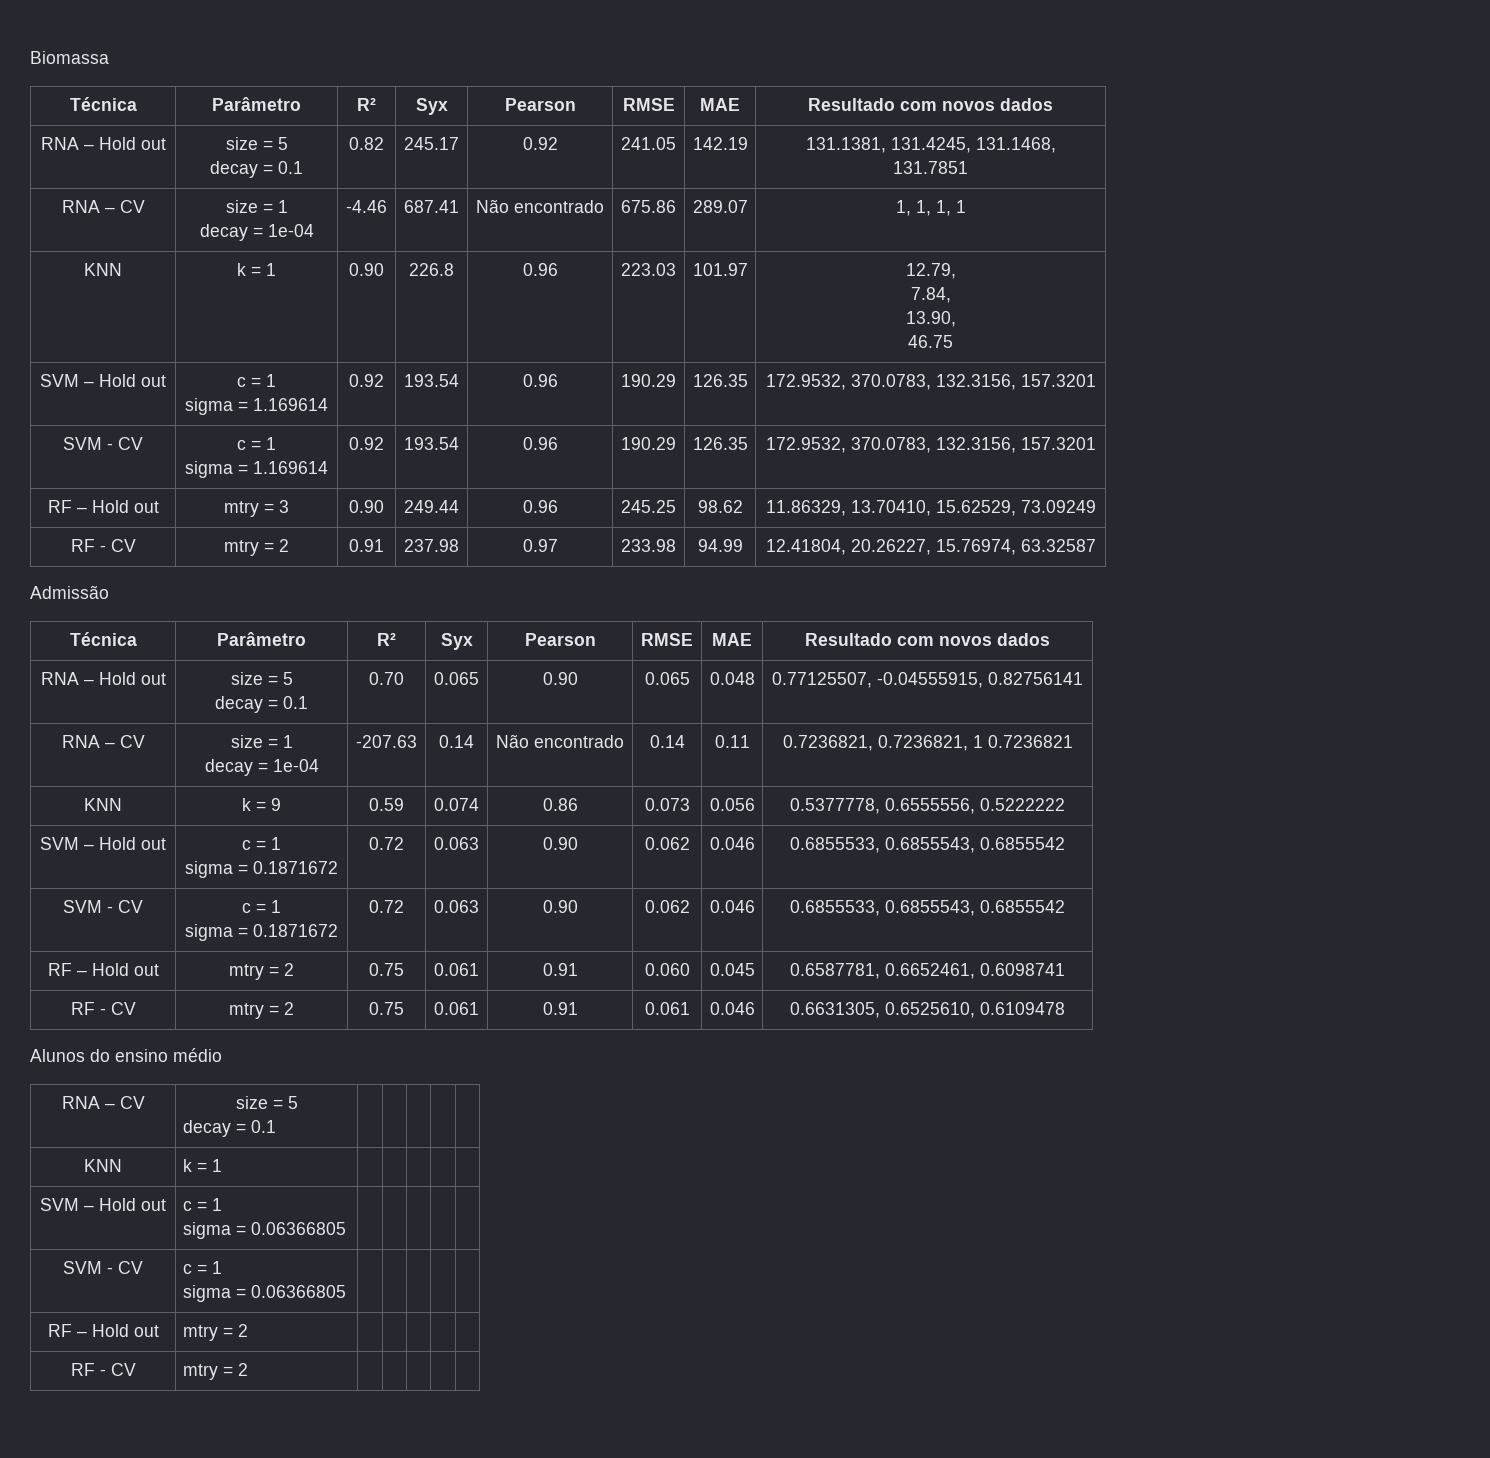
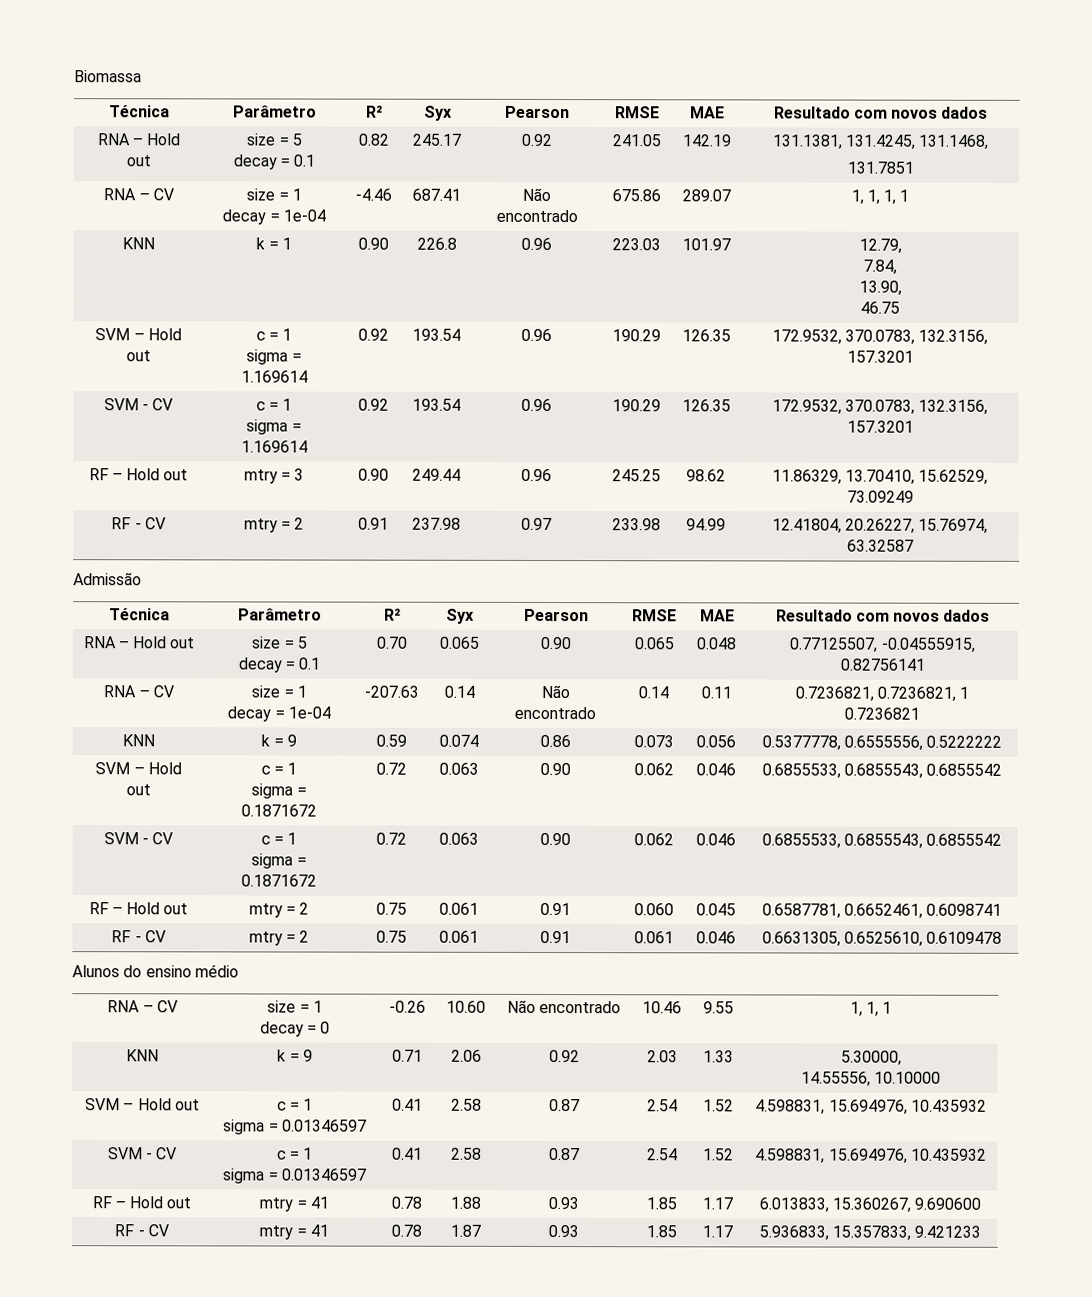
[287,1096,298,1109] [182,1120,276,1137] [84,1159,122,1172] [182,1159,222,1172] [40,1198,166,1211] [182,1198,222,1211] [182,1222,346,1239] [63,1261,143,1274] [182,1261,222,1274] [182,1285,346,1302] [47,1324,159,1337] [182,1324,248,1341] [70,1363,136,1376] [182,1363,248,1380] 5 // decay = 0.1 | | | | | // KNN | k = 1 | | | | | // SVM – Hold out | c = 1 // sigma = 0.06366805 | | | | | // SVM - CV | c = 1 // sigma = 0.06366805 | | | | | // RF – Hold out | mtry = 2 | | | | | // RF - CV | mtry = 2 | | | | | -> [312,1000,323,1013] [259,1021,331,1037] [388,1000,426,1013] [446,1000,486,1013] [506,999,622,1014] [642,1001,682,1014] [702,1001,734,1014] [849,1001,893,1017] [126,1049,159,1062] [277,1049,313,1062] [391,1049,423,1062] [450,1049,482,1062] [548,1050,580,1063] [646,1050,678,1063] [702,1050,734,1063] [840,1050,902,1066] [800,1071,942,1087] [85,1098,200,1111] [276,1098,314,1111] [223,1119,367,1135] [391,1098,423,1111] [450,1098,482,1111] [548,1099,580,1112] [646,1099,678,1112] [702,1099,734,1112] [755,1099,987,1115] [107,1147,178,1160] [276,1147,314,1160] [222,1168,367,1184] [391,1147,423,1160] [450,1147,482,1160] [548,1148,580,1161] [646,1148,678,1161] [702,1148,734,1161] [755,1148,987,1164] [91,1196,192,1209] [259,1196,329,1212] [390,1196,422,1209] [449,1196,481,1209] [547,1197,579,1210] [645,1197,677,1210] [701,1197,733,1210] [758,1197,982,1213] [114,1224,169,1237] [259,1224,329,1240] [390,1224,422,1237] [449,1224,481,1237] [547,1225,579,1238] [645,1225,677,1238] [701,1225,733,1238] [758,1225,982,1241] 1 // decay = 0 | -0.26 | 10.60 | Não encontrado | 10.46 | 9.55 | 1, 1, 1 // KNN | k = 9 | 0.71 | 2.06 | 0.92 | 2.03 | 1.33 | 5.30000, // 14.55556, 10.10000 // SVM – Hold out | c = 1 // sigma = 0.01346597 | 0.41 | 2.58 | 0.87 | 2.54 | 1.52 | 4.598831, 15.694976, 10.435932 // SVM - CV | c = 1 // sigma = 0.01346597 | 0.41 | 2.58 | 0.87 | 2.54 | 1.52 | 4.598831, 15.694976, 10.435932 // RF – Hold out | mtry = 41 | 0.78 | 1.88 | 0.93 | 1.85 | 1.17 | 6.013833, 15.360267, 9.690600 // RF - CV | mtry = 41 | 0.78 | 1.87 | 0.93 | 1.85 | 1.17 | 5.936833, 15.357833, 9.421233

